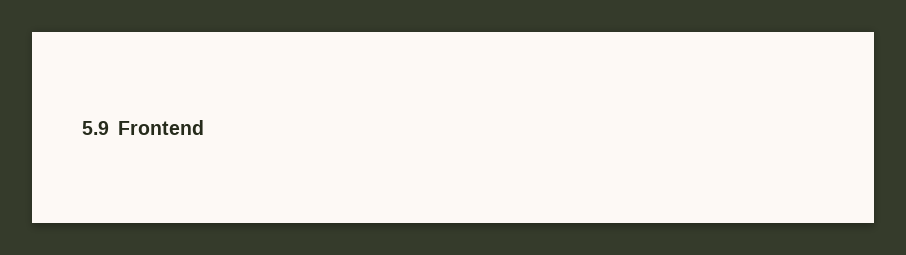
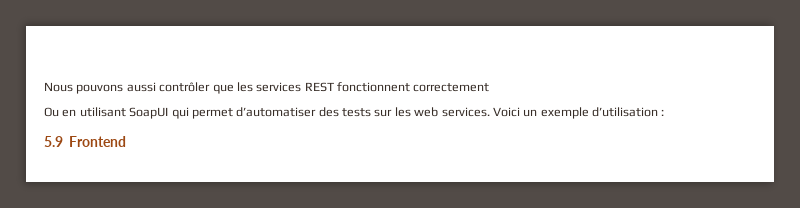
(82, 128) none -> [44,82,490,94] [44,107,665,119] Nous pouvons aussi contrôler que les services REST fonctionnent correctement // Ou en utilisant SoapUI qui permet d’automatiser des tests sur les web services. Voici un exemple d’utilisation : //

